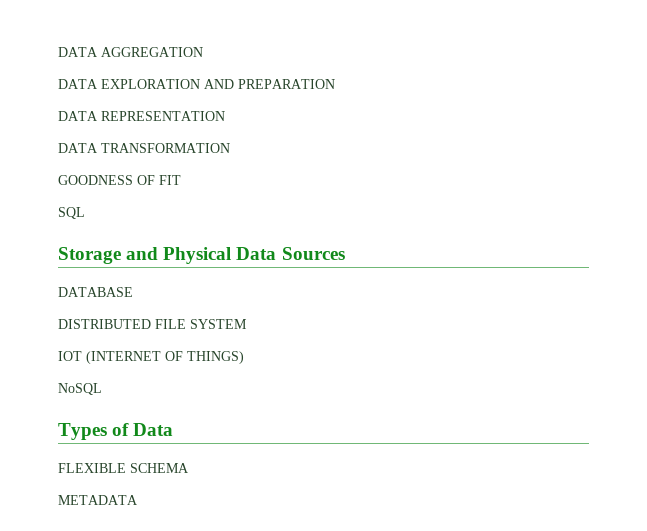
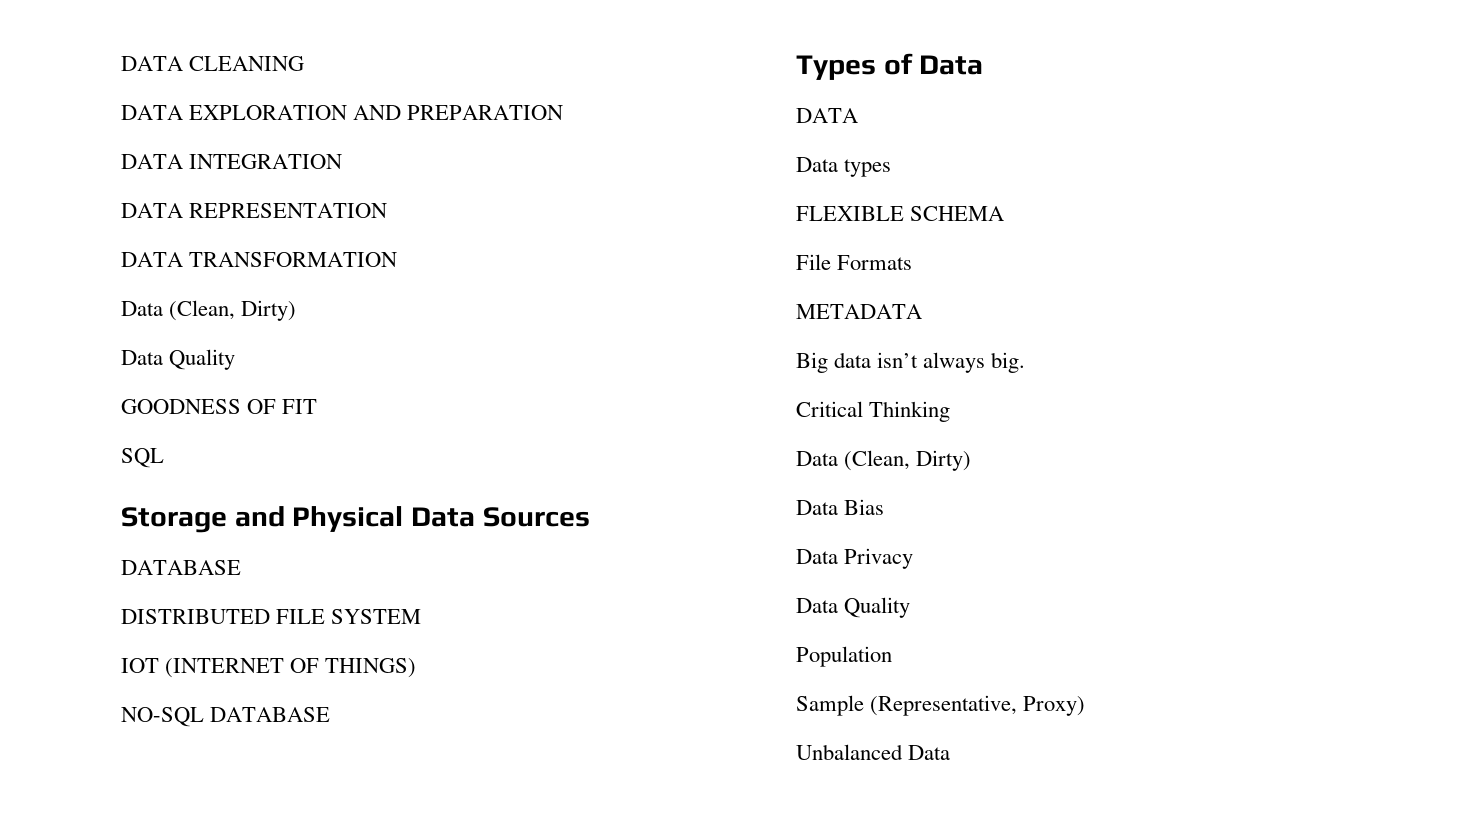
[58,47,203,57] DATA AGGREGATION -> [121,56,305,71] DATA CLEANING
(335, 84) none -> [121,154,343,169] // DATA INTEGRATION
(230, 148) none -> [121,300,297,321] [121,349,236,370] // Data (Clean, Dirty) // Data Quality
[58,383,102,395] NoSQL -> [121,707,331,727] NO-SQL DATABASE
(174, 429) none -> [796,108,858,123] [796,157,892,177] // DATA // Data types
(189, 468) none -> [796,254,913,270] // File Formats
(138, 500) none -> [796,352,1026,373] [796,401,951,422] [796,450,972,471] [796,499,885,515] [796,548,914,569] [796,597,911,618] [796,646,892,667] [796,695,1086,716] [796,744,951,760] // Big data isn’t always big. // Critical Thinking // Data (Clean, Dirty) // Data Bias // Data Privacy // Data Quality // Population // Sample (Representative, Proxy) // Unbalanced Data

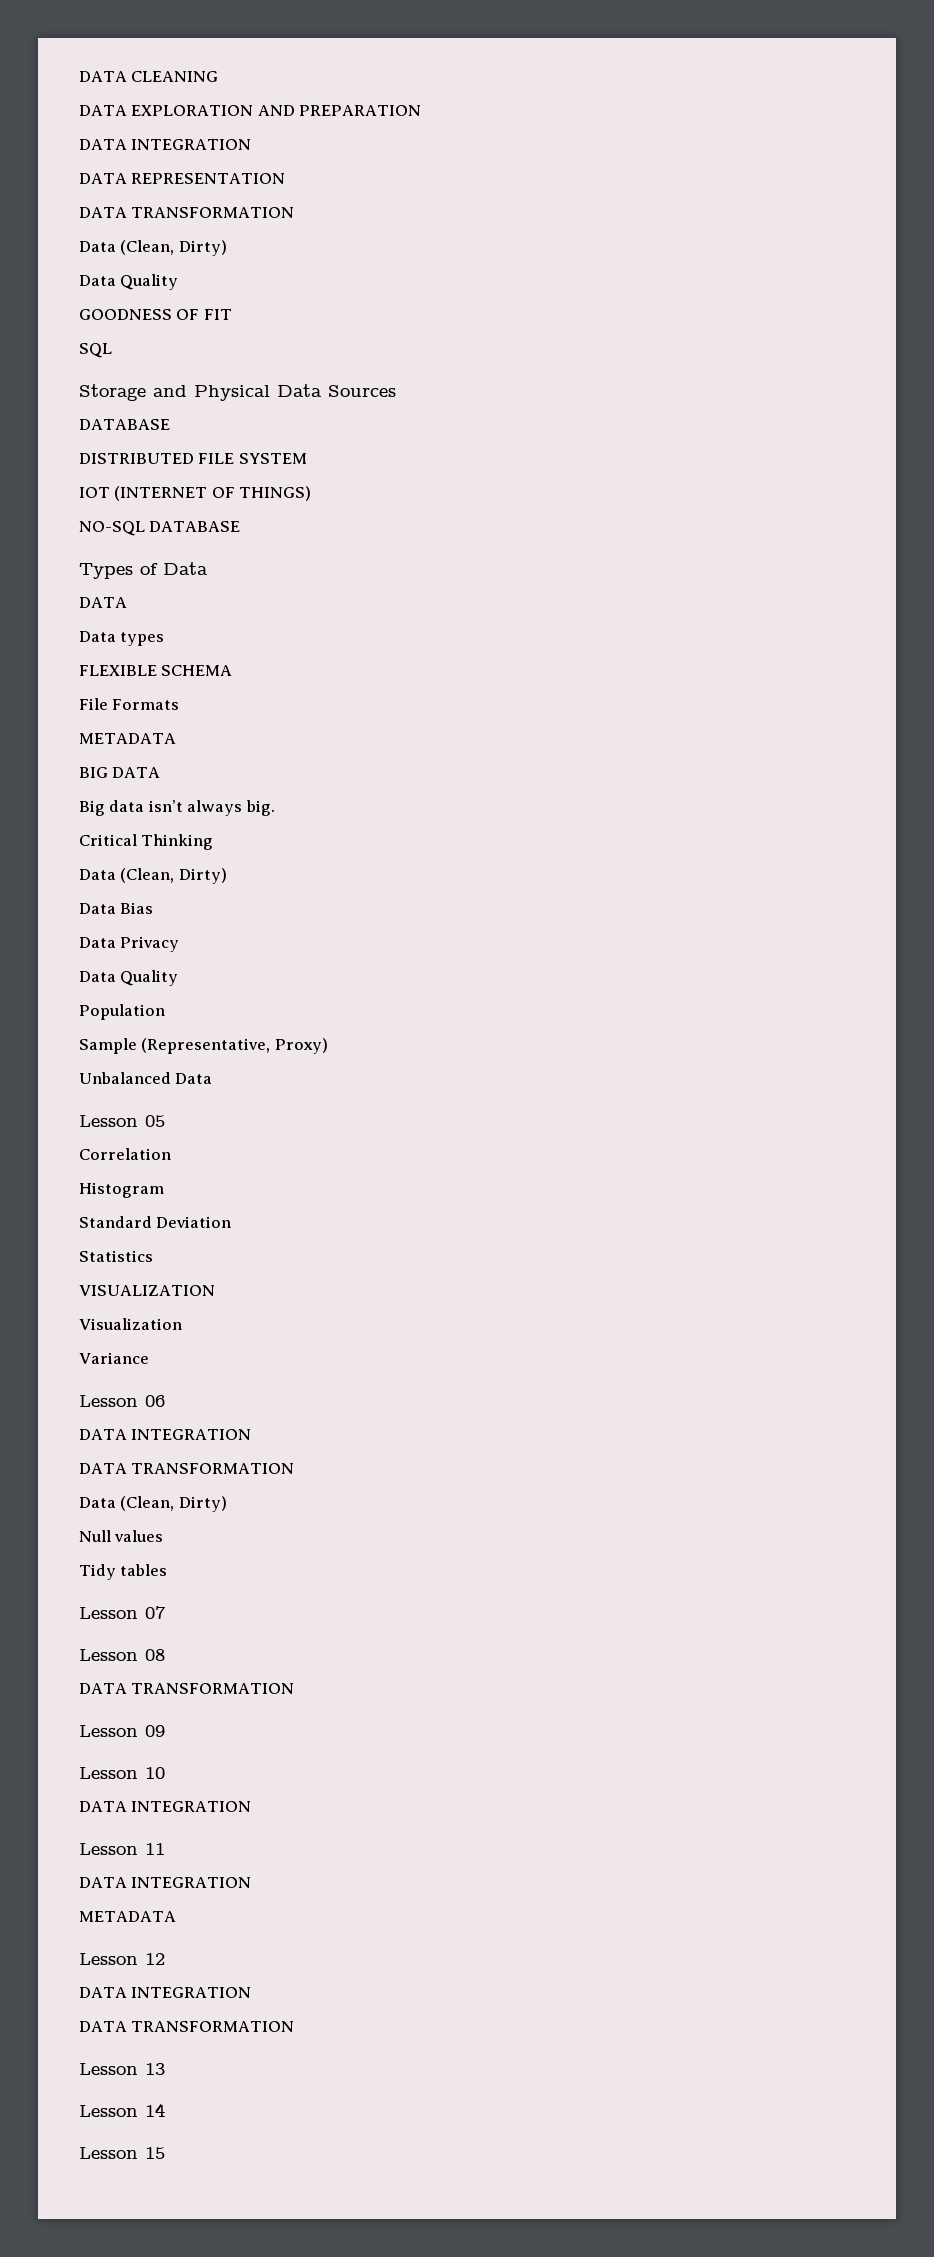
(922, 311) none -> [79,767,161,778] // BIG DATA
(951, 752) none -> [79,1115,165,1127] [79,1148,171,1160] [79,1182,164,1198] [79,1216,232,1228] [79,1250,153,1262] [79,1285,215,1296] [79,1318,182,1330] [79,1352,149,1364] [79,1395,165,1407] [79,1429,252,1440] [79,1463,295,1474] [79,1496,227,1512] [79,1530,164,1542] [79,1564,168,1580] [79,1606,166,1619] [79,1649,165,1661] [79,1683,295,1694] [79,1725,165,1737] [79,1767,165,1779] [79,1801,252,1812] [79,1843,165,1855] [79,1877,252,1888] [79,1911,176,1922] [79,1953,165,1965] [79,1987,252,1998] [79,2021,295,2032] [79,2063,165,2075] [79,2103,165,2117] [79,2147,165,2159] // Lesson 05 // Correlation // Histogram // Standard Deviation // Statistics // VISUALIZATION // Visualization // Variance // Lesson 06 // DATA INTEGRATION // DATA TRANSFORMATION // Data (Clean, Dirty) // Null values // Tidy tables // Lesson 07 // Lesson 08 // DATA TRANSFORMATION // Lesson 09 // Lesson 10 // DATA INTEGRATION // Lesson 11 // DATA INTEGRATION // METADATA // Lesson 12 // DATA INTEGRATION // DATA TRANSFORMATION // Lesson 13 // Lesson 14 // Lesson 15

